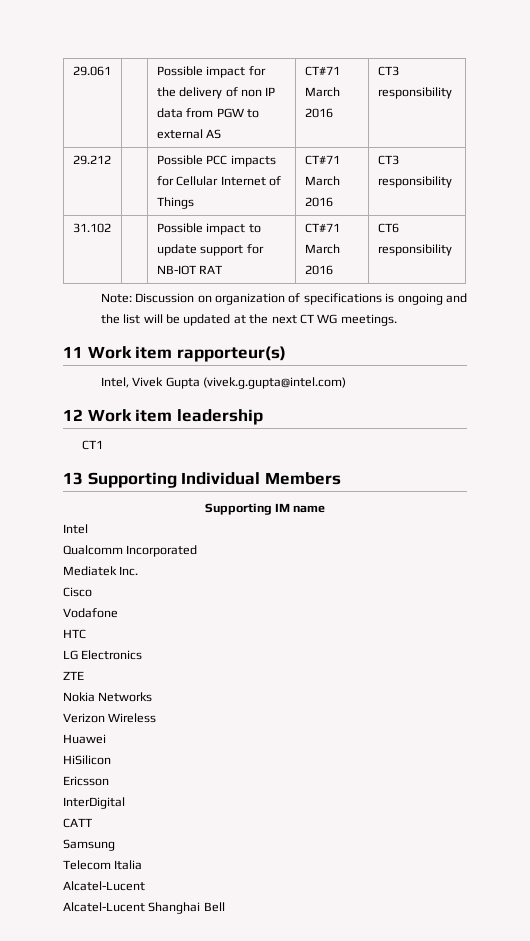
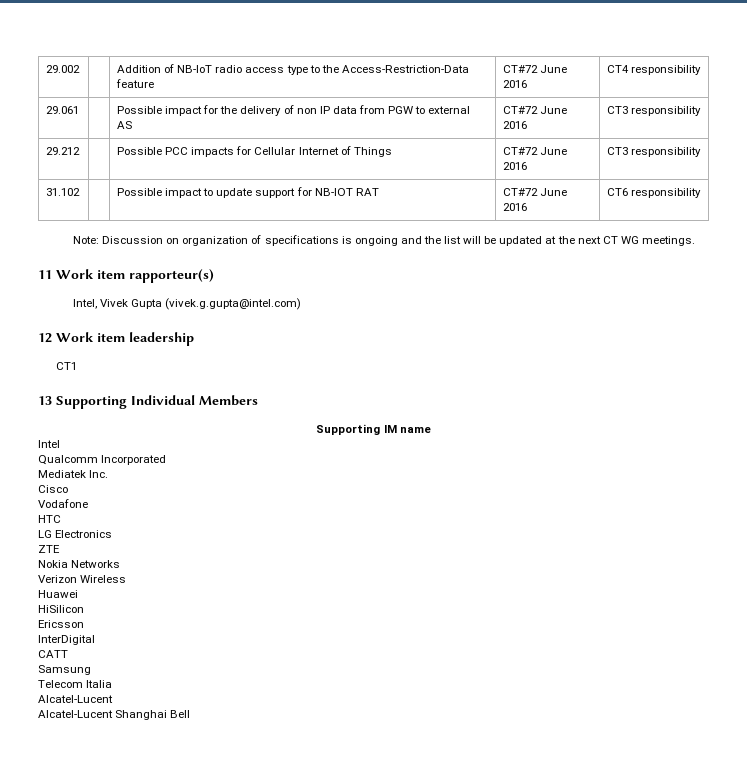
(72, 71) none -> [46,65,81,73] [117,64,469,75] [116,79,155,88] [503,65,568,73] [503,80,528,88] [607,65,702,75] 29.002 | | Addition of NB-IoT radio access type to the Access-Restriction-Data feature | CT#72 June 2016 | CT4 responsibility //
[304,66,340,76] [304,87,340,97] CT#71 March -> [503,106,568,114] CT#72 June
[304,155,340,165] [304,176,340,186] CT#71 March -> [503,147,568,155] CT#72 June
[304,223,340,233] [304,244,340,254] CT#71 March -> [503,188,568,196] CT#72 June

